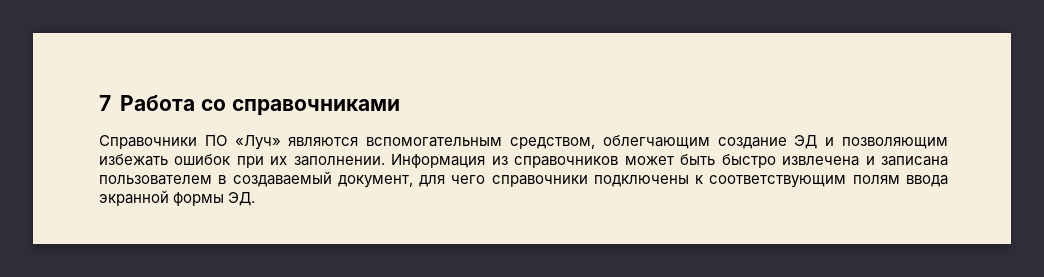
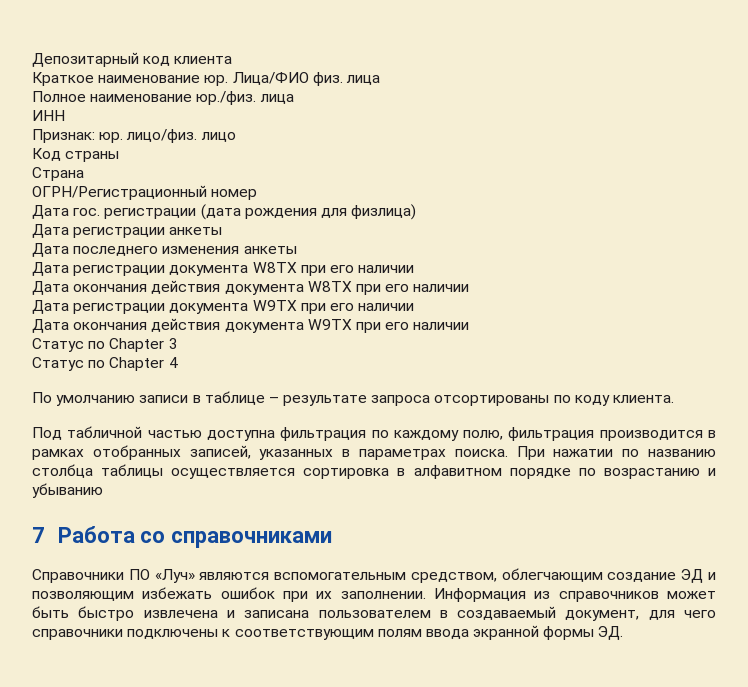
(99, 103) none -> [32,52,233,67] [32,72,380,86] [32,91,294,105] [32,110,65,121] [32,129,236,143] [32,148,120,162] [32,167,84,181] [32,185,258,200] [32,204,417,220] [32,224,223,238] [32,243,297,257] [32,262,415,276] [32,280,470,295] [32,300,415,314] [32,318,470,333] [32,338,178,352] [32,357,178,371] [32,391,675,406] [32,426,716,441] [32,445,716,460] [32,464,716,479] [32,483,103,498] Депозитарный код клиента // Краткое наименование юр. Лица/ФИО физ. лица // Полное наименование юр./физ. лица // ИНН // Признак: юр. лицо/физ. лицо // Код страны // Страна // ОГРН/Регистрационный номер // Дата гос. регистрации (дата рождения для физлица) // Дата регистрации анкеты // Дата последнего изменения анкеты // Дата регистрации документа W8TX при его наличии // Дата окончания действия документа W8TX при его наличии // Дата регистрации документа W9TX при его наличии // Дата окончания действия документа W9TX при его наличии // Статус по Chapter 3 // Статус по Chapter 4 // По умолчанию записи в таблице – результате запроса отсортированы по коду клиента. // Под табличной частью доступна фильтрация по каждому полю, фильтрация производится в рамках отобранных записей, указанных в параметрах поиска. При нажатии по названию столбца таблицы осуществляется сортировка в алфавитном порядке по возрастанию и убыванию //

